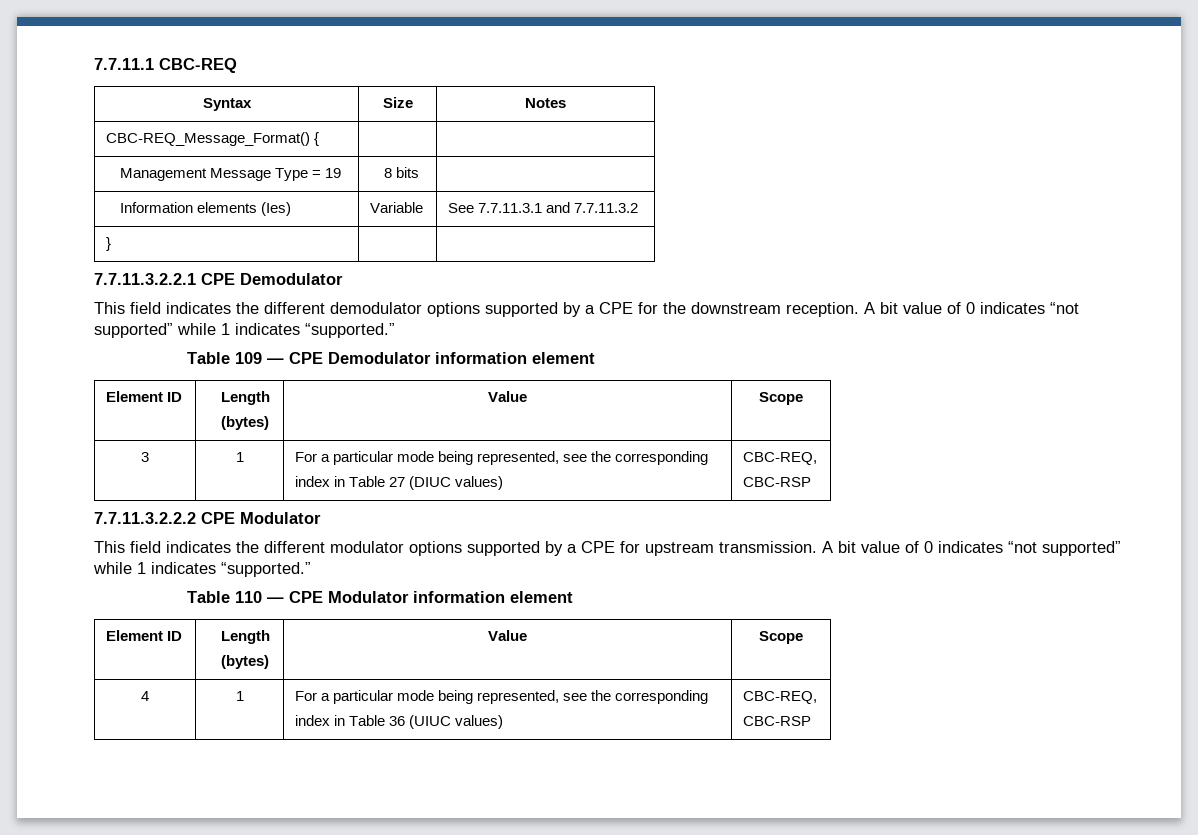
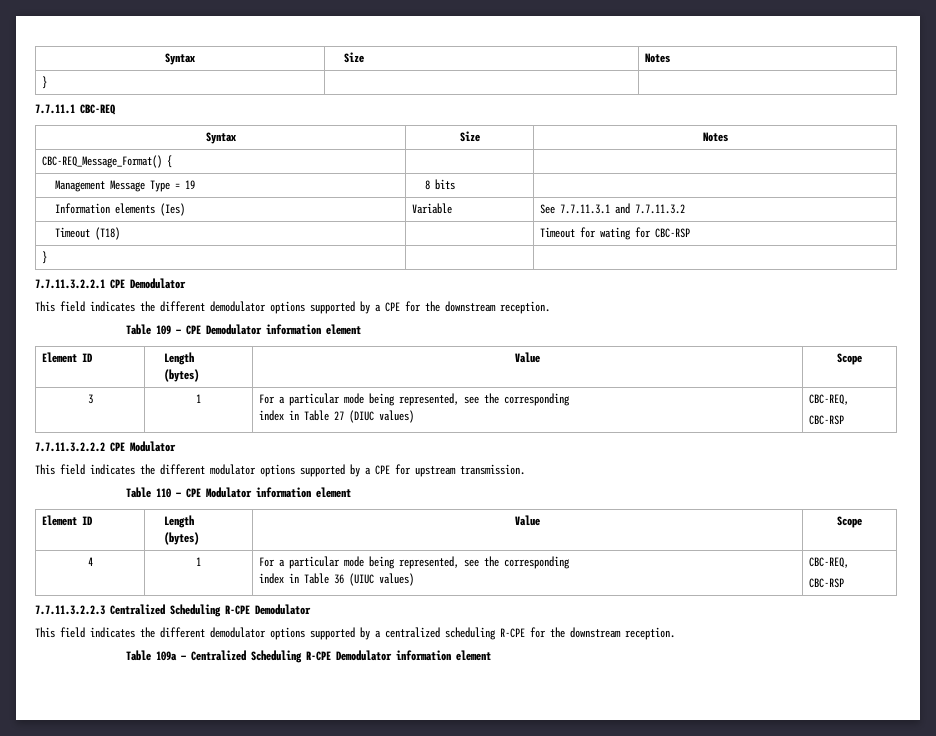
(94, 64) none -> [165,53,195,65] [344,52,365,63] [644,53,670,63] [41,76,47,89] Syntax | Size | Notes // } | | //
(639, 208) none -> [55,227,121,240] [539,227,690,240] // Timeout (T18) | | Timeout for wating for CBC-RSP
[864,302,1079,314] [94,323,395,338] A bit value of 0 indicates “not supported” while 1 indicates “supported.” -> (550, 307) none
[822,541,1121,556] [93,562,311,577] A bit value of 0 indicates “not supported” while 1 indicates “supported.” -> (525, 469) none
(811, 721) none -> [35,604,311,617] [35,627,675,640] [125,650,491,663] // 7.7.11.3.2.2.3 Centralized Scheduling R-CPE Demodulator // This field indicates the different demodulator options supported by a centralized scheduling R-CPE for the downstream reception. // Table 109a — Centralized Scheduling R-CPE Demodulator information element

